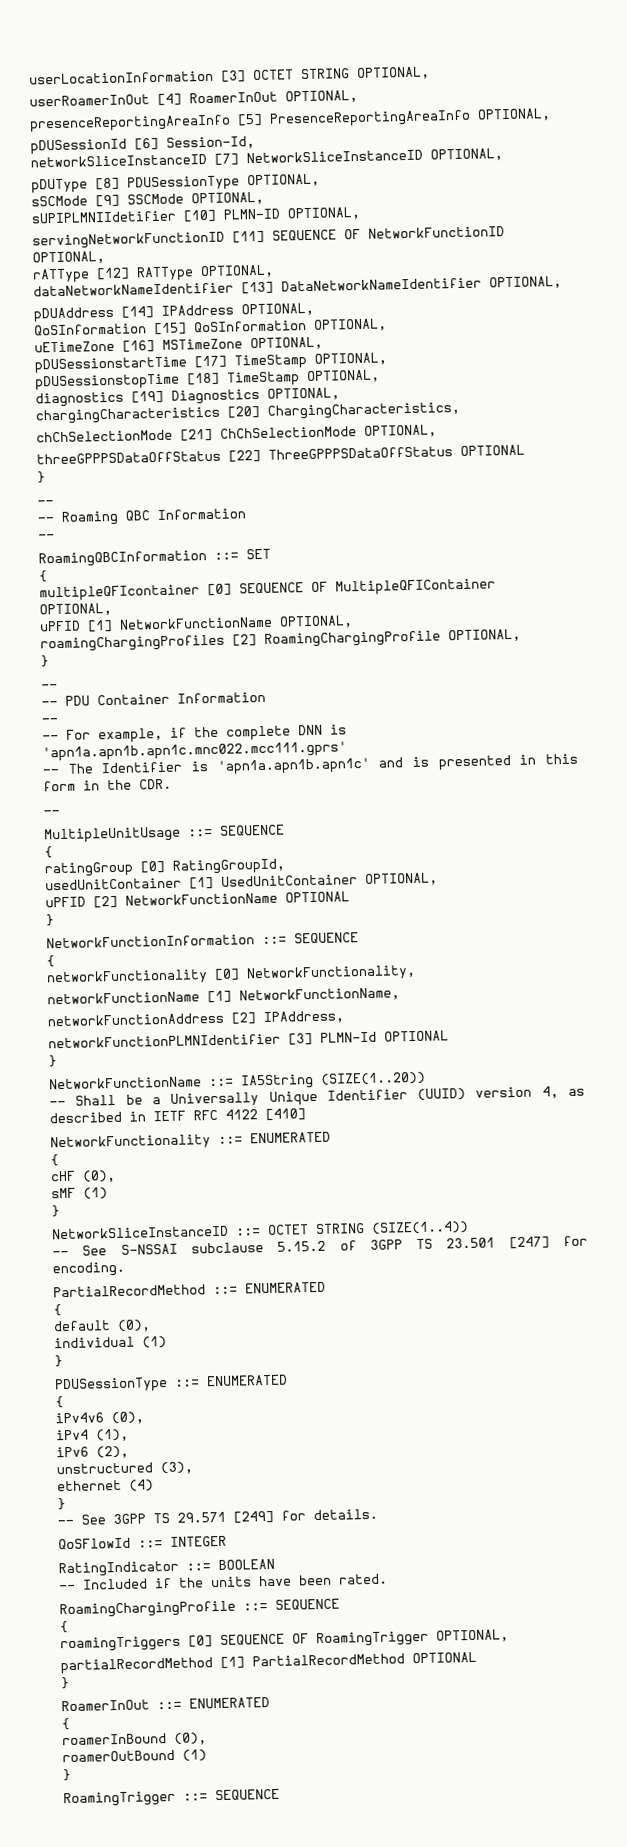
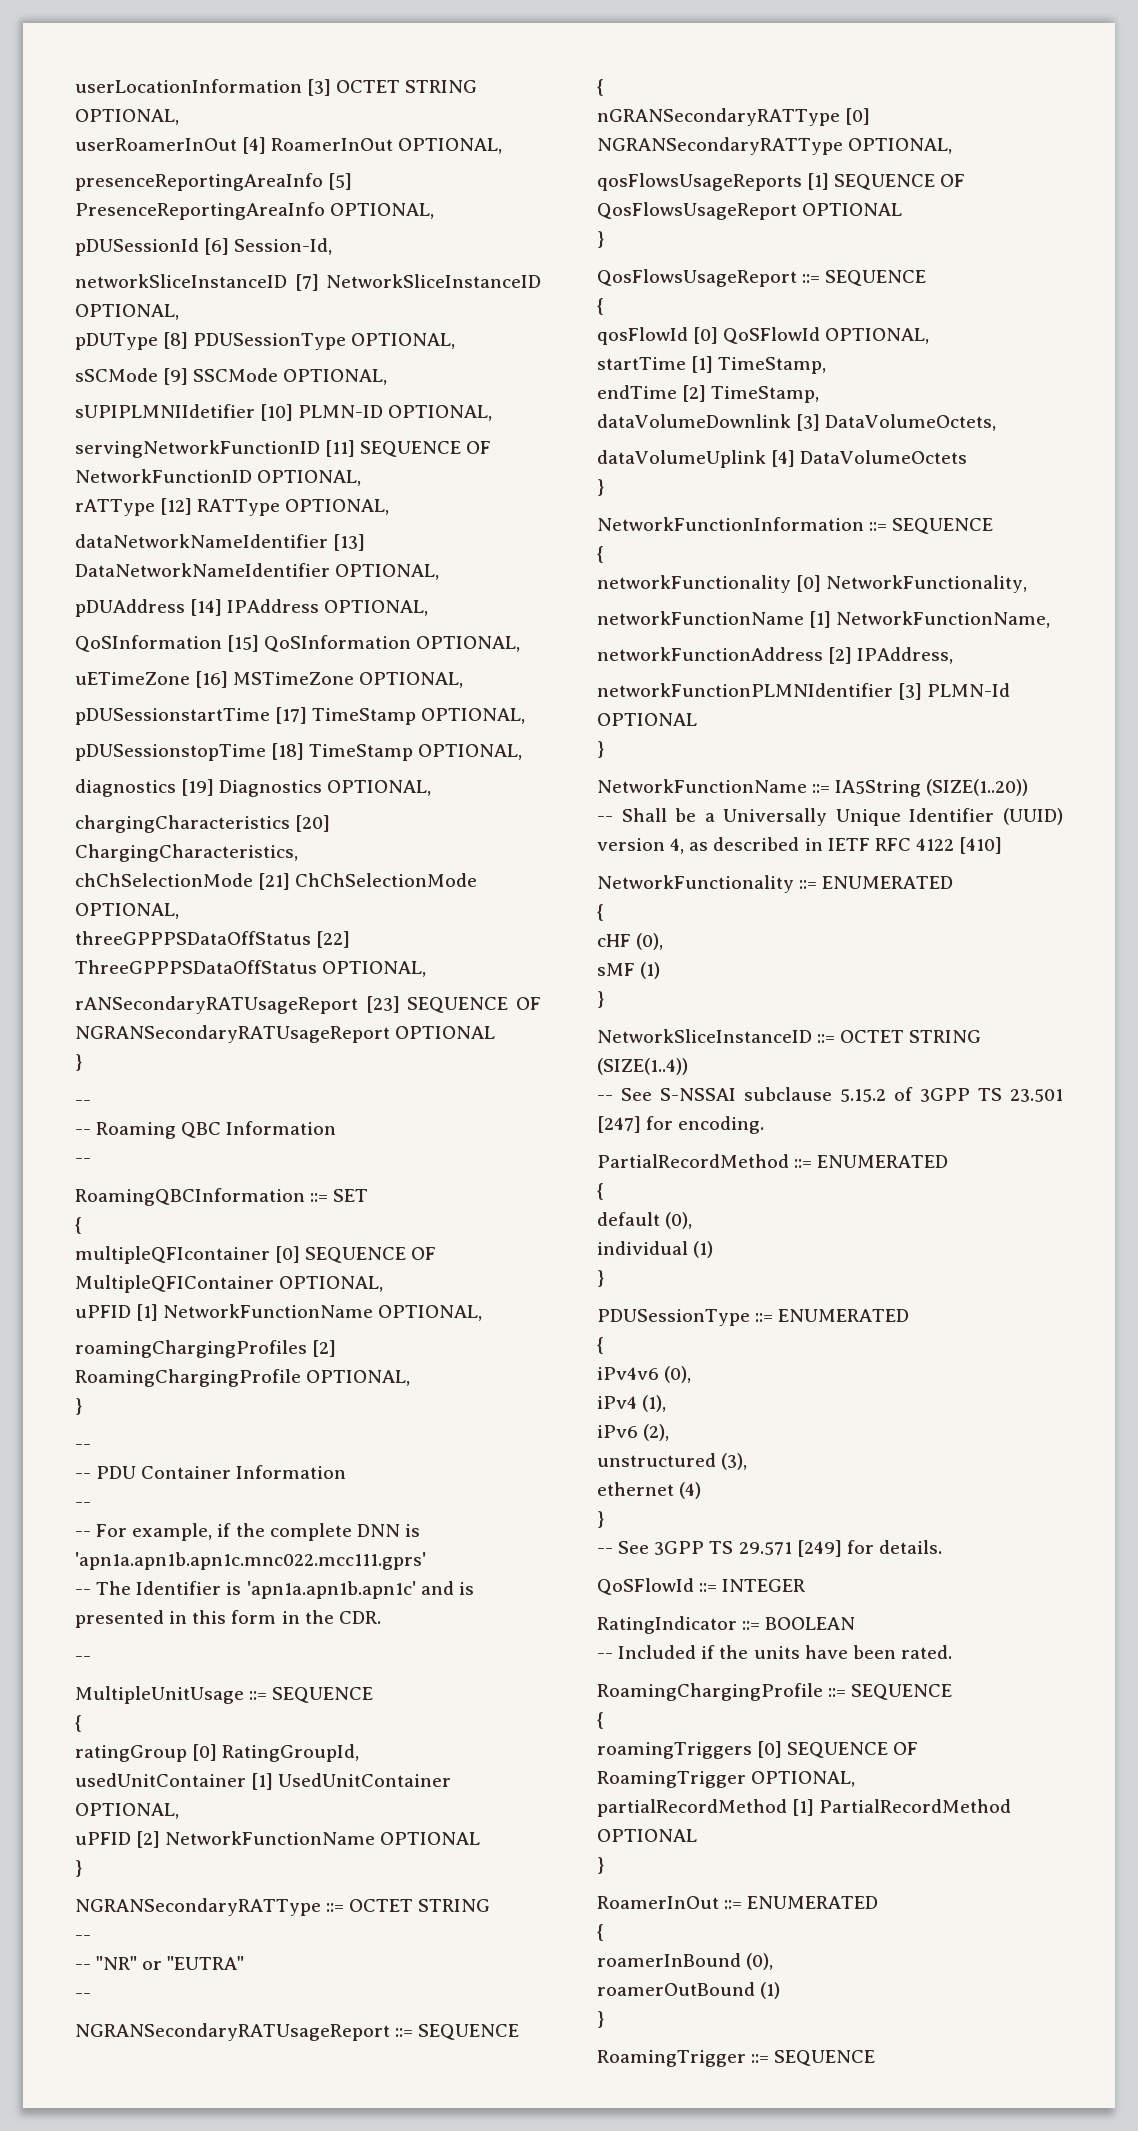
(453, 453) none -> [322,961,427,977] [75,996,541,1014] [75,1025,390,1043] OPTIONAL, // rANSecondaryRATUsageReport [23] SEQUENCE OF NGRANSecondaryRATUsageReport
(55, 920) none -> [75,1898,491,1916] [75,1935,91,1941] [75,1956,245,1970] [75,1993,91,1999] [75,2023,520,2041] [597,79,604,96] [597,108,871,126] [597,137,953,155] [597,173,966,191] [597,202,903,220] [597,231,604,248] [597,269,927,287] [597,298,604,315] [597,327,930,345] [597,356,827,374] [597,385,820,403] [597,414,997,431] [597,450,968,468] [597,479,604,496] // NGRANSecondaryRATType ::= OCTET STRING // -- // -- "NR" or "EUTRA" // -- // NGRANSecondaryRATUsageReport ::= SEQUENCE // { // nGRANSecondaryRATType [0] NGRANSecondaryRATType OPTIONAL, // qosFlowsUsageReports [1] SEQUENCE OF QosFlowsUsageReport OPTIONAL // } // QosFlowsUsageReport ::= SEQUENCE // { // qosFlowId [0] QoSFlowId OPTIONAL, // startTime [1] TimeStamp, // endTime [2] TimeStamp, // dataVolumeDownlink [3] DataVolumeOctets, // dataVolumeUplink [4] DataVolumeOctets // }

